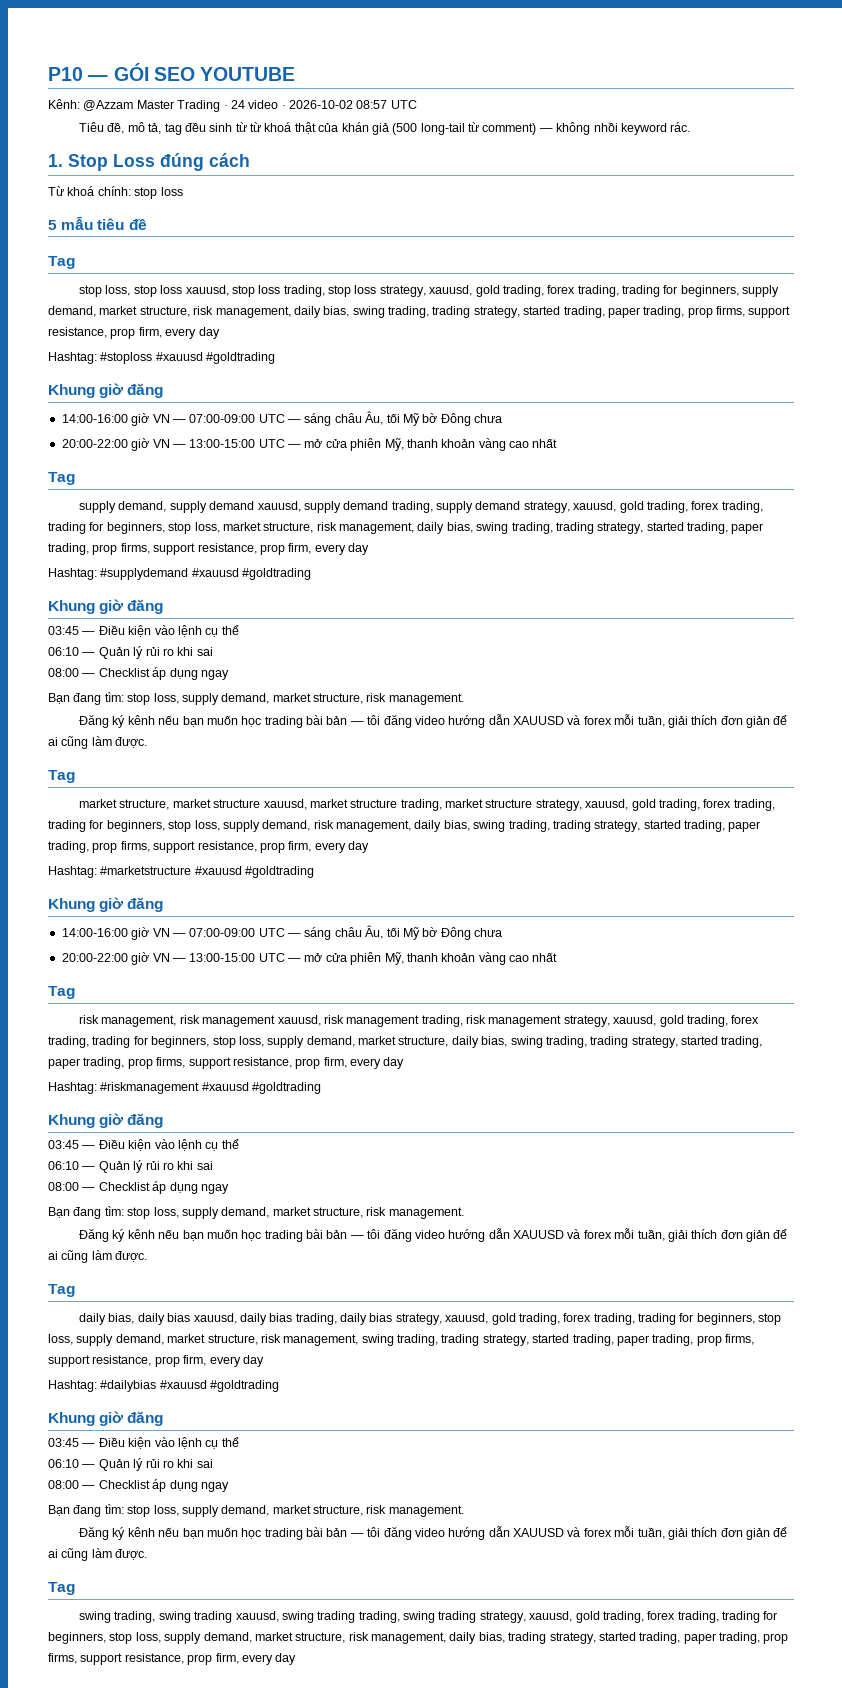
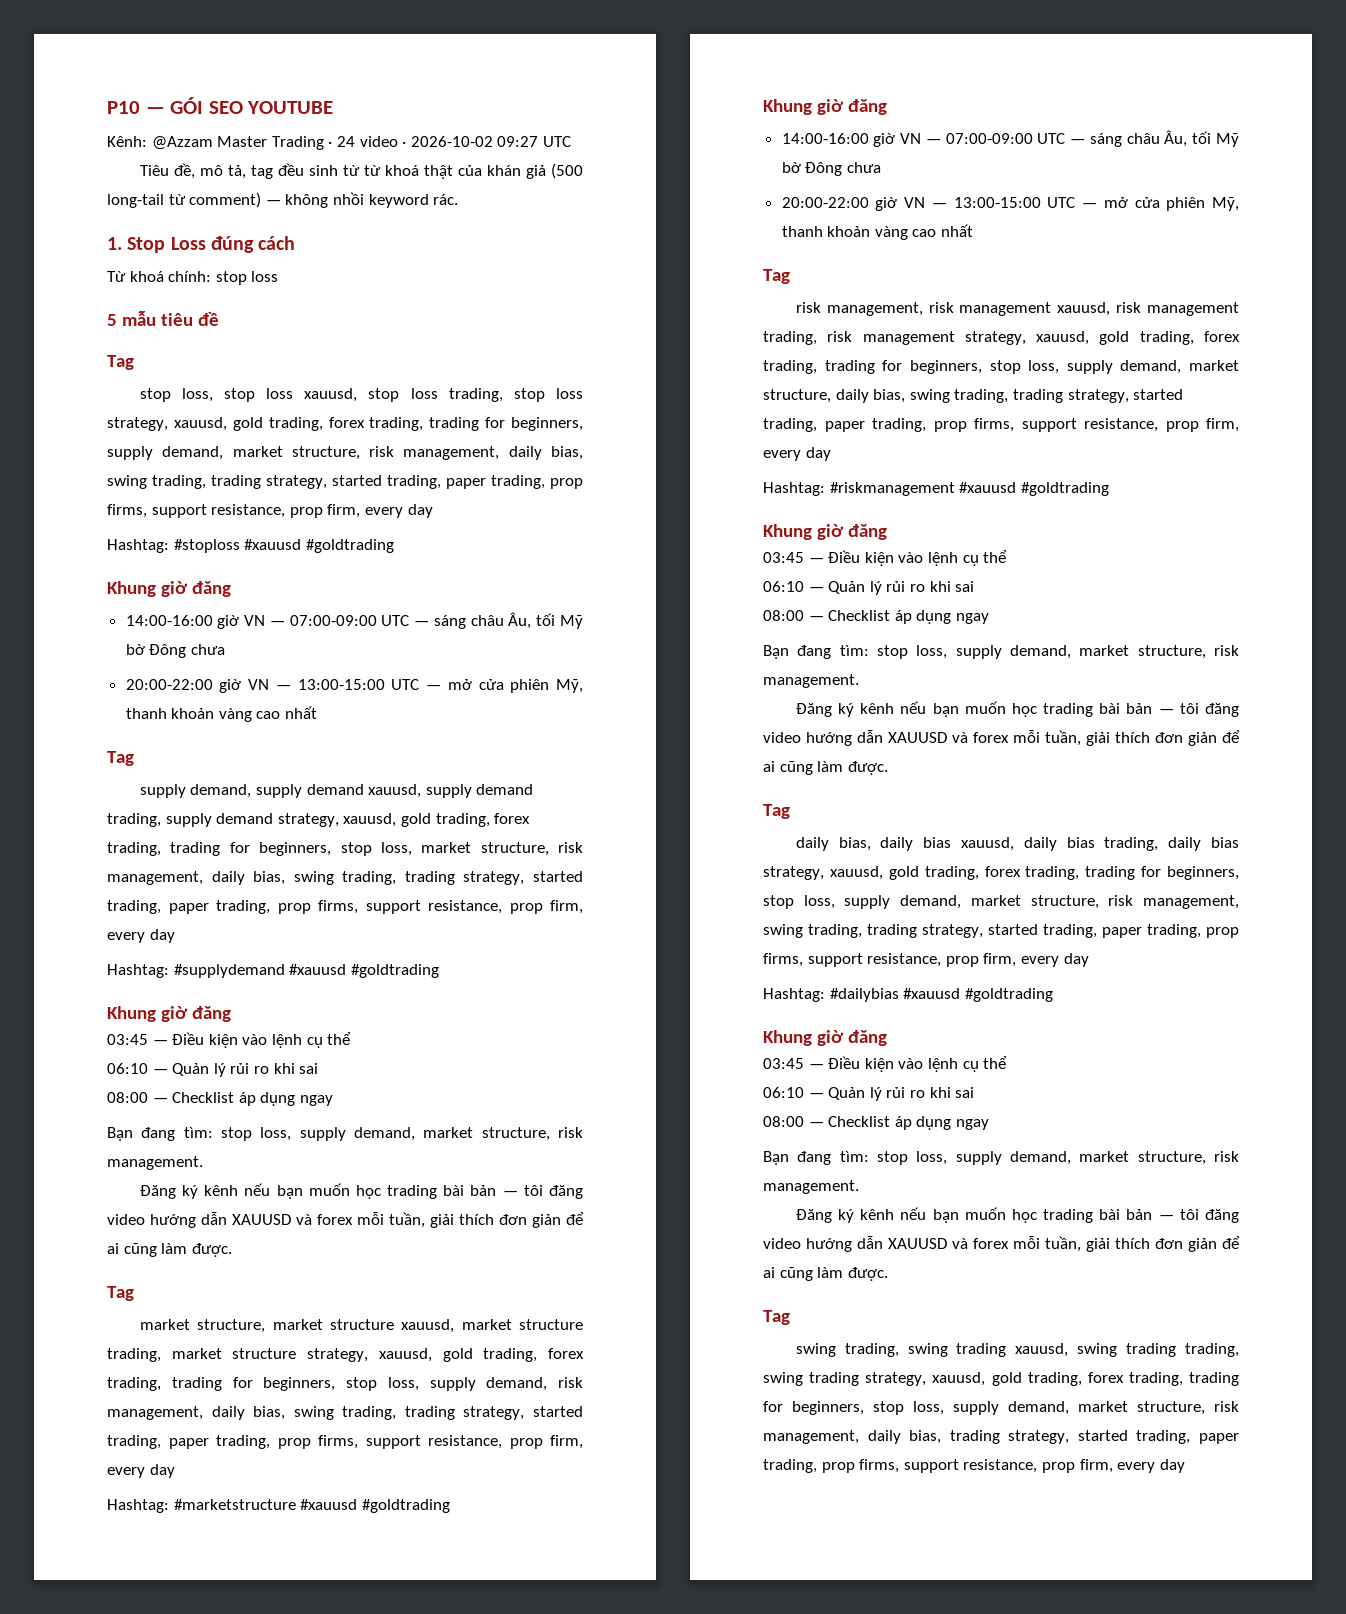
[356,100,388,109] 08:57 -> [497,136,539,147] 09:27

